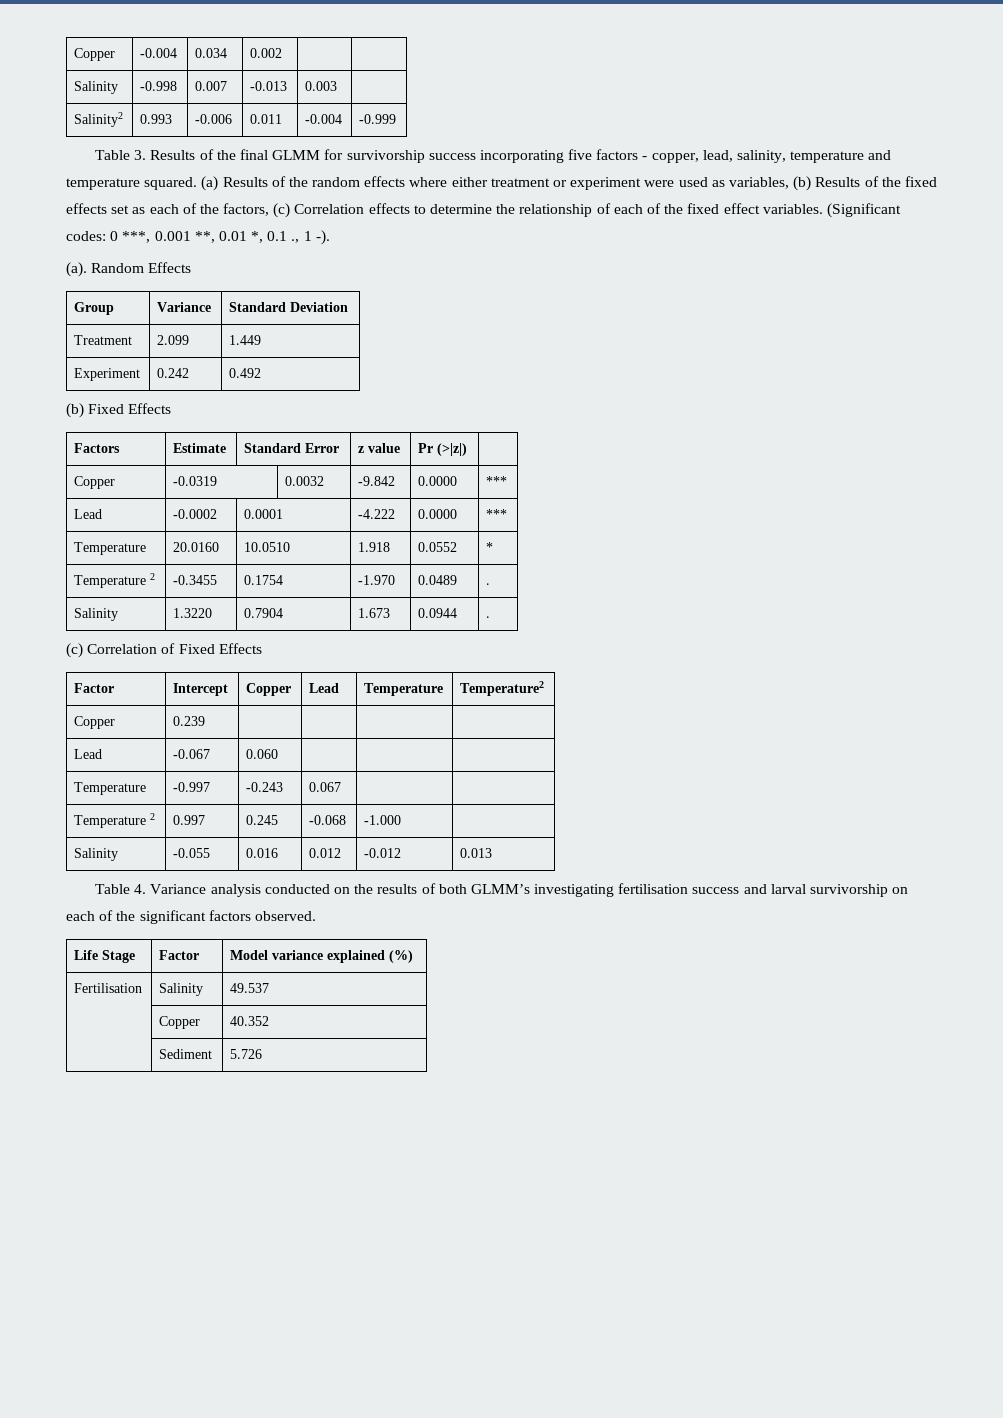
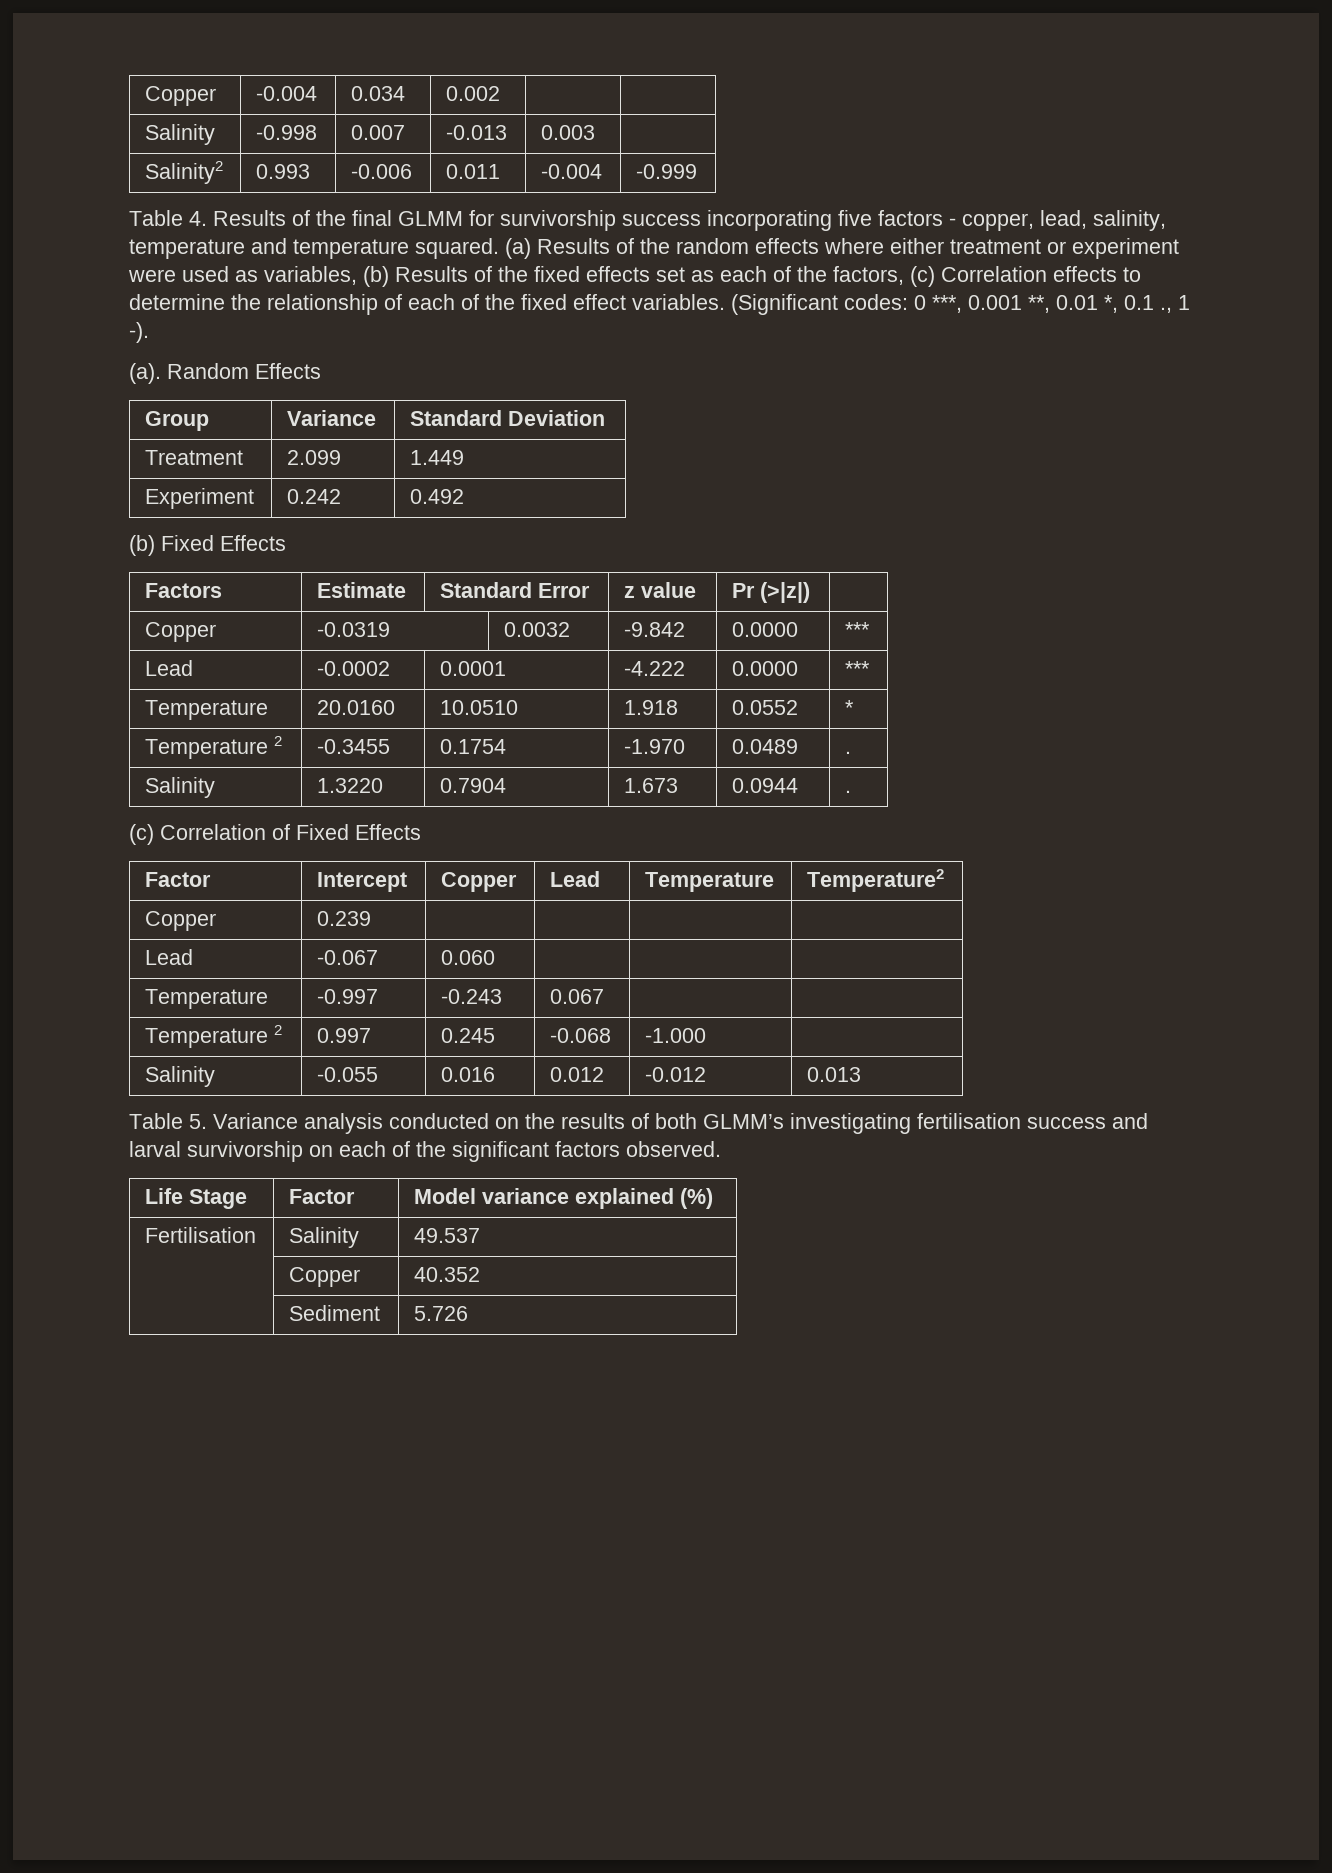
[134,150,147,160] 3. -> [189,211,207,226] 4.
[134,884,147,894] 4. -> [189,1114,207,1129] 5.

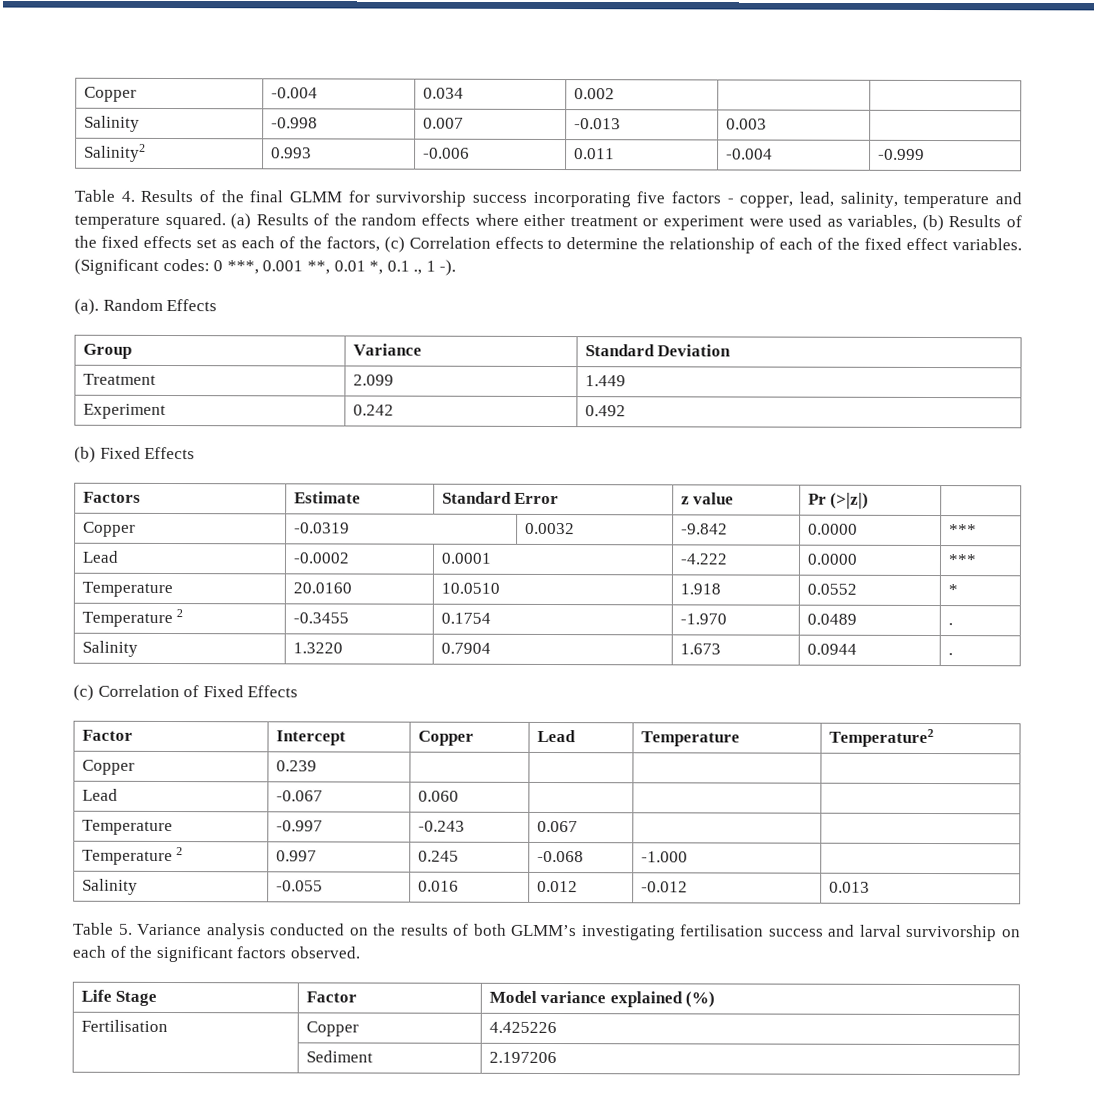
[289,1227,360,1248] [414,1228,481,1243] [289,1267,361,1287] [414,1267,481,1282] | Salinity | 49.537 // | Copper | 40.352 -> [305,1021,359,1037] [488,1021,557,1034] | Copper | 4.425226
[414,1306,469,1321] 5.726 -> [488,1051,557,1064] 2.197206

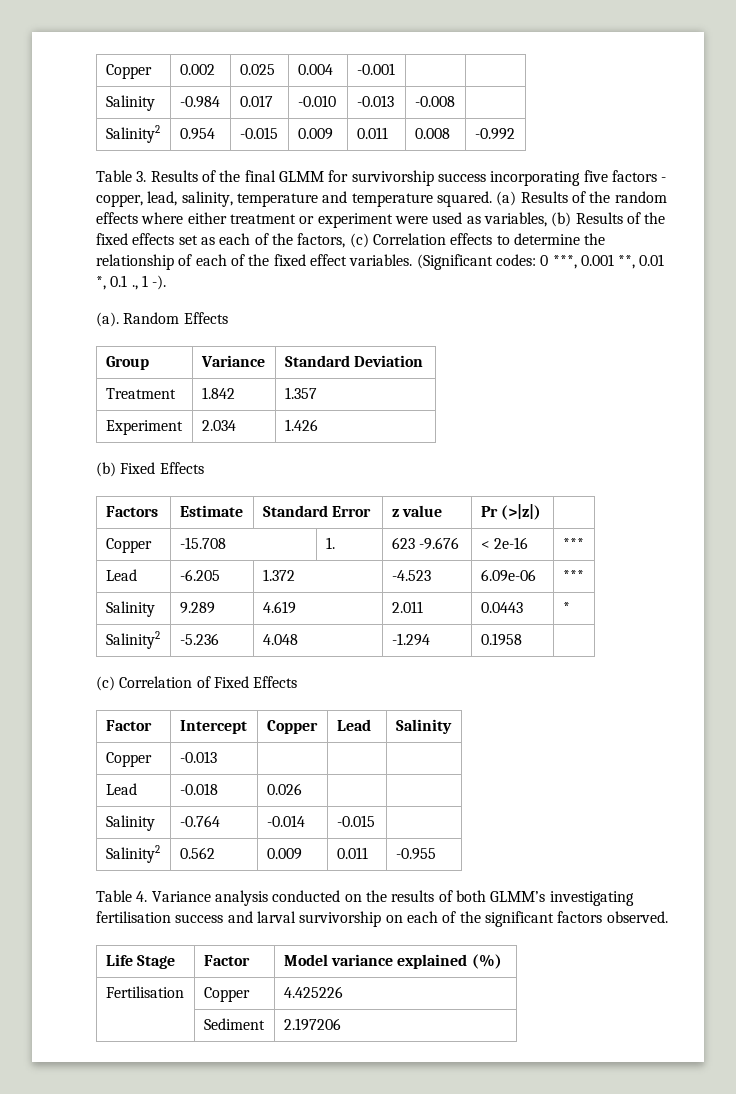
[83,86,137,102] [270,87,318,99] [422,87,464,99] [573,88,615,100] [83,115,140,132] [270,117,318,129] [422,117,464,129] [573,118,621,130] [725,118,767,130] [83,143,146,162] [270,147,312,159] [422,147,470,159] [573,148,615,160] [725,148,773,160] [877,148,925,160] [74,189,135,202] Copper | -0.004 | 0.034 | 0.002 | | // Salinity | -0.998 | 0.007 | -0.013 | 0.003 | // Salinity2 | 0.993 | -0.006 | 0.011 | -0.004 | -0.999 // Table 4. -> [105,64,152,79] [179,64,215,75] [239,64,275,75] [297,64,333,75] [356,63,395,75] [105,95,155,111] [179,96,220,108] [239,95,273,107] [297,95,336,107] [356,95,394,107] [414,96,455,107] [105,125,160,143] [179,128,215,140] [239,127,278,139] [297,128,333,140] [356,127,388,139] [414,128,450,139] [474,128,515,140] [96,170,147,182] Copper | 0.002 | 0.025 | 0.004 | -0.001 | | // Salinity | -0.984 | 0.017 | -0.010 | -0.013 | -0.008 | // Salinity2 | 0.954 | -0.015 | 0.009 | 0.011 | 0.008 | -0.992 // Table 3.
[352,374,394,386] [584,375,626,387] 2.099 | 1.449 -> [201,387,235,399] [284,387,317,399] 1.842 | 1.357
[352,404,394,416] [584,405,626,417] 0.242 | 0.492 -> [201,420,236,431] [284,419,318,431] 2.034 | 1.426
[293,522,350,534] [524,522,575,535] [680,523,728,535] [807,523,858,535] [948,524,977,536] [81,550,119,563] [292,552,350,564] [440,552,492,564] [679,553,728,565] [806,553,858,565] [947,554,977,566] [81,581,173,598] [292,582,352,594] [440,582,500,594] [679,583,721,595] [806,583,857,595] [947,584,958,596] [81,609,184,628] [292,612,349,624] [440,612,491,624] [679,613,727,625] [806,613,857,625] [947,623,953,626] [81,640,138,657] [292,642,343,654] [440,642,491,654] [679,643,721,655] [806,643,857,655] [947,653,953,656] -0.0319 | 0.0032 | -9.842 | 0.0000 | *** // Lead | -0.0002 | 0.0001 | -4.222 | 0.0000 | *** // Temperature | 20.0160 | 10.0510 | 1.918 | 0.0552 | * // Temperature 2 | -0.3455 | 0.1754 | -1.970 | 0.0489 | . // Salinity | 1.3220 | 0.7904 | 1.673 | 0.0944 | . -> [179,537,226,549] [325,537,335,549] [391,537,459,550] [480,537,528,549] [562,538,584,549] [105,569,137,581] [179,569,220,581] [262,569,295,581] [391,570,431,581] [480,569,536,582] [562,570,584,581] [105,601,155,617] [179,602,215,614] [262,601,296,614] [391,601,423,613] [480,602,523,613] [562,602,570,613] [105,631,160,649] [179,633,219,645] [262,634,298,645] [391,633,430,646] [480,633,522,646] -15.708 | 1. | 623 -9.676 | < 2e-16 | *** // Lead | -6.205 | 1.372 | -4.523 | 6.09e-06 | *** // Salinity | 9.289 | 4.619 | 2.011 | 0.0443 | * // Salinity2 | -5.236 | 4.048 | -1.294 | 0.1958 |
[640,731,740,747] [828,728,934,748] [81,759,135,775] [275,760,317,772] [81,788,118,801] [275,790,323,802] [417,790,459,802] [81,819,173,836] [275,820,323,832] [417,820,465,832] [536,820,578,833] [81,847,184,866] [275,850,317,862] [417,850,459,862] [536,850,584,863] [640,851,688,863] [81,878,138,895] [275,880,323,892] [417,880,459,892] [536,880,578,893] [640,881,688,893] [828,881,870,893] [73,922,133,935] Temperature | Temperature2 // Copper | 0.239 | | | | // Lead | -0.067 | 0.060 | | | // Temperature | -0.997 | -0.243 | 0.067 | | // Temperature 2 | 0.997 | 0.245 | -0.068 | -1.000 | // Salinity | -0.055 | 0.016 | 0.012 | -0.012 | 0.013 // Table 5. -> [395,719,452,734] [105,752,152,767] [179,751,217,763] [105,783,137,795] [179,783,218,795] [266,783,302,795] [105,815,155,831] [179,815,220,827] [266,815,305,827] [336,815,375,827] [105,845,160,863] [179,847,215,859] [266,848,302,860] [336,847,368,859] [395,848,436,860] [96,890,148,902] Salinity // Copper | -0.013 | | | // Lead | -0.018 | 0.026 | | // Salinity | -0.764 | -0.014 | -0.015 | // Salinity2 | 0.562 | 0.009 | 0.011 | -0.955 // Table 4.

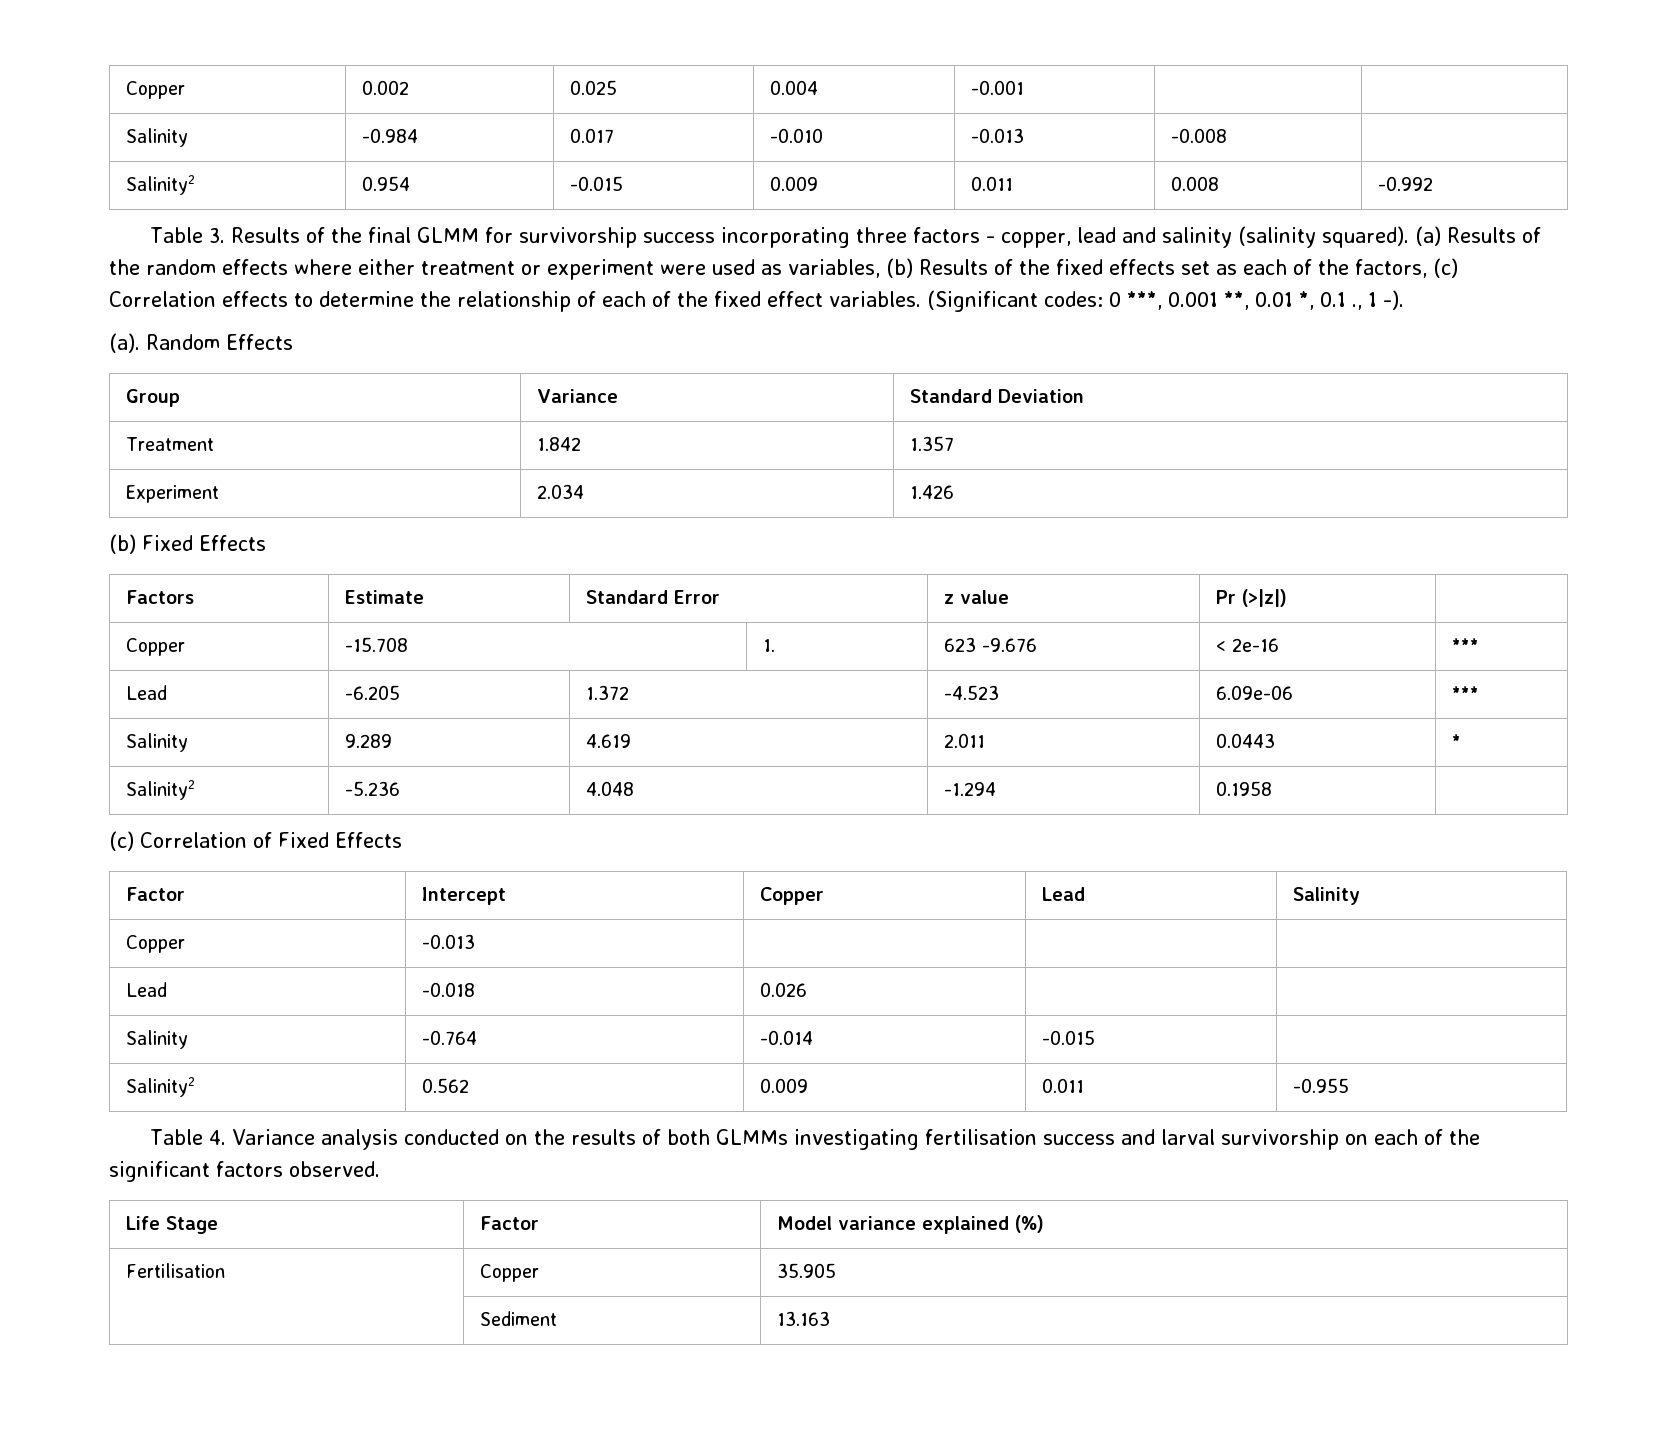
[583,170,608,182] five -> [856,227,908,243] three
[147,191,492,207] lead, salinity, temperature and temperature squared. -> [1077,226,1410,248] lead and salinity (salinity squared).
[490,891,546,902] GLMM’s -> [716,1129,789,1145] GLMMs
[283,986,343,998] 4.425226 -> [777,1263,837,1278] 35.905
[283,1018,341,1031] 2.197206 -> [777,1311,831,1326] 13.163

